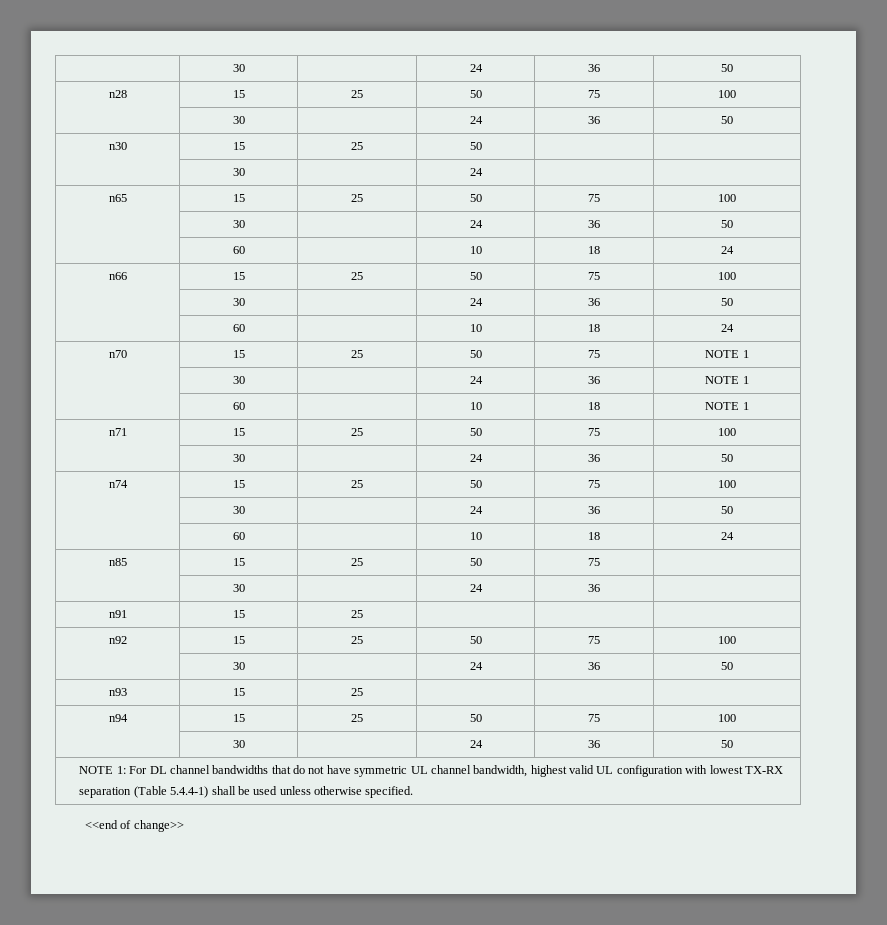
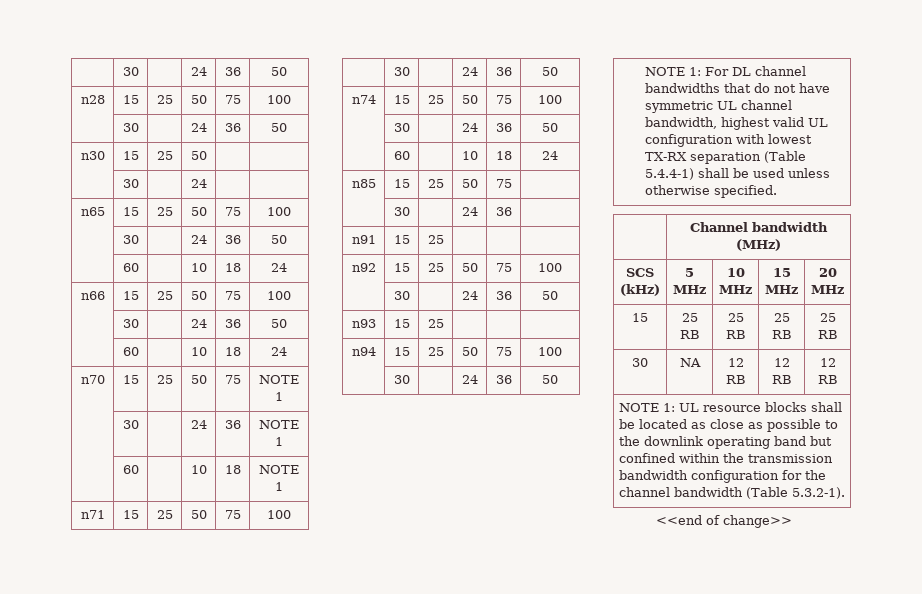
(414, 792) none -> [690,222,828,232] [736,239,781,251] [626,268,654,277] [620,284,660,296] [685,268,694,277] [673,285,706,294] [726,268,745,277] [719,285,752,294] [772,268,791,277] [765,285,798,294] [818,268,837,277] [811,285,844,294] [632,313,648,322] [681,313,698,322] [679,330,700,339] [727,313,744,322] [725,330,746,339] [773,313,790,322] [771,330,792,339] [819,313,836,322] [817,330,838,339] [632,358,648,367] [679,358,701,367] [727,358,744,367] [725,375,746,384] [773,358,790,367] [771,375,792,384] [819,358,836,367] [817,375,838,384] [618,402,842,412] [618,419,838,432] [618,436,832,449] [618,453,833,463] [618,470,826,483] [618,487,845,499] // | Channel bandwidth (MHz) // SCS (kHz) | 5 MHz | 10 MHz | 15 MHz | 20 MHz // 15 | 25 RB | 25 RB | 25 RB | 25 RB // 30 | NA | 12 RB | 12 RB | 12 RB // NOTE 1: UL resource blocks shall be located as close as possible to the downlink operating band but confined within the transmission bandwidth configuration for the channel bandwidth (Table 5.3.2-1).

